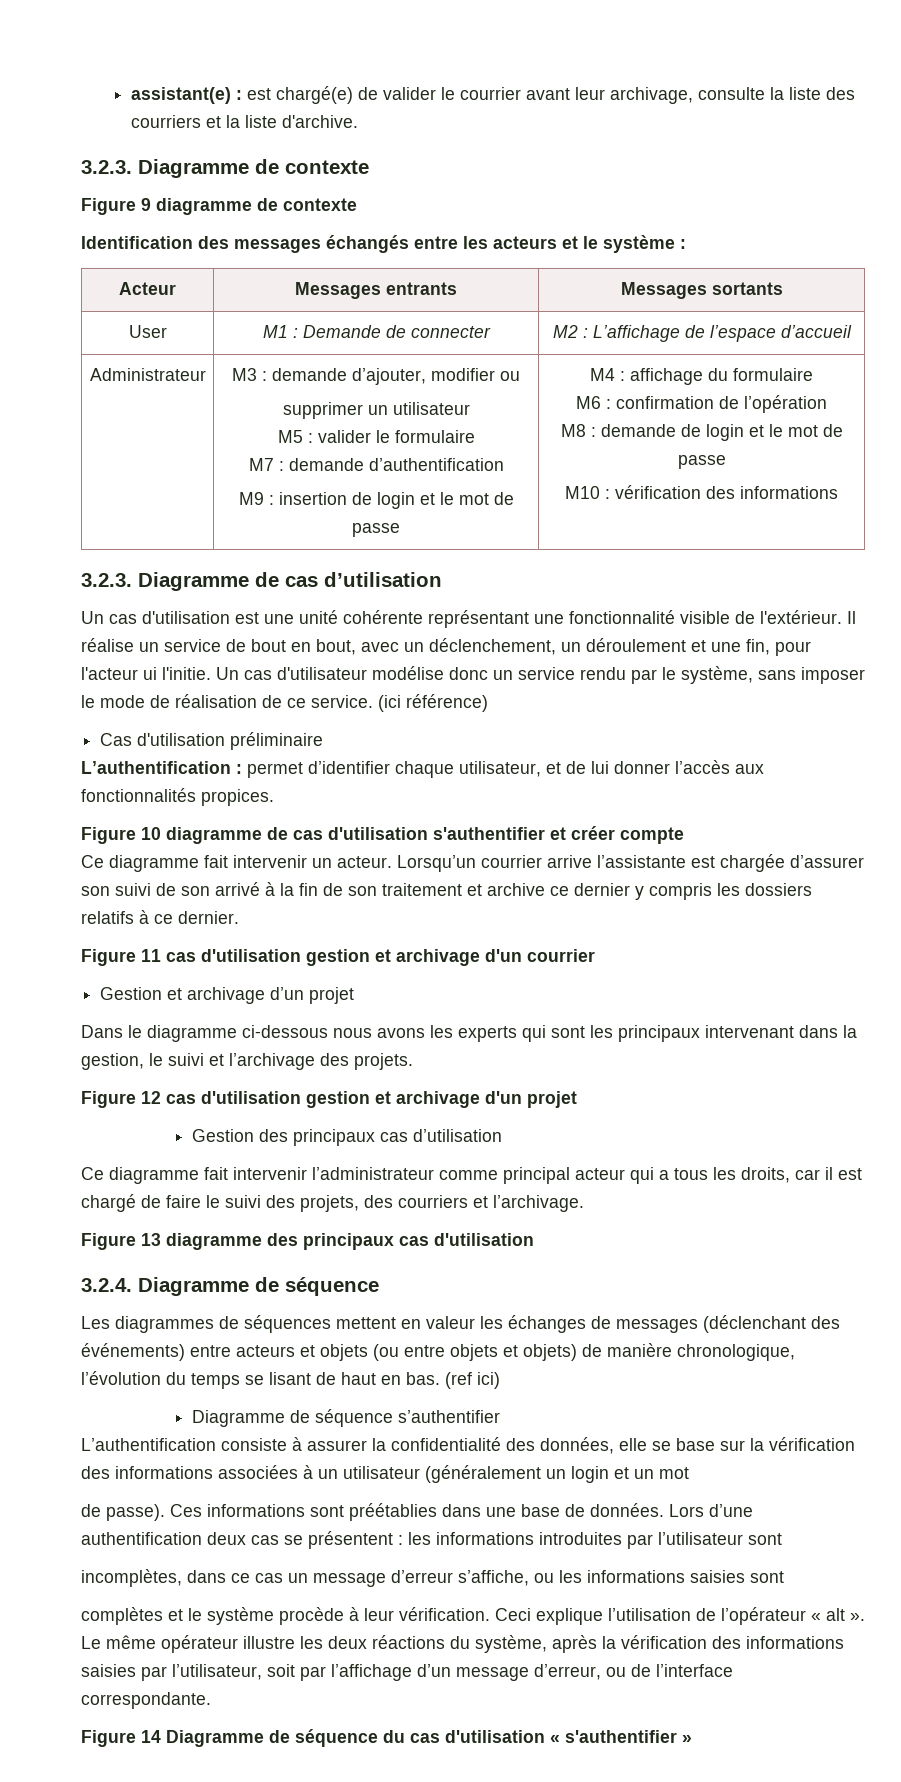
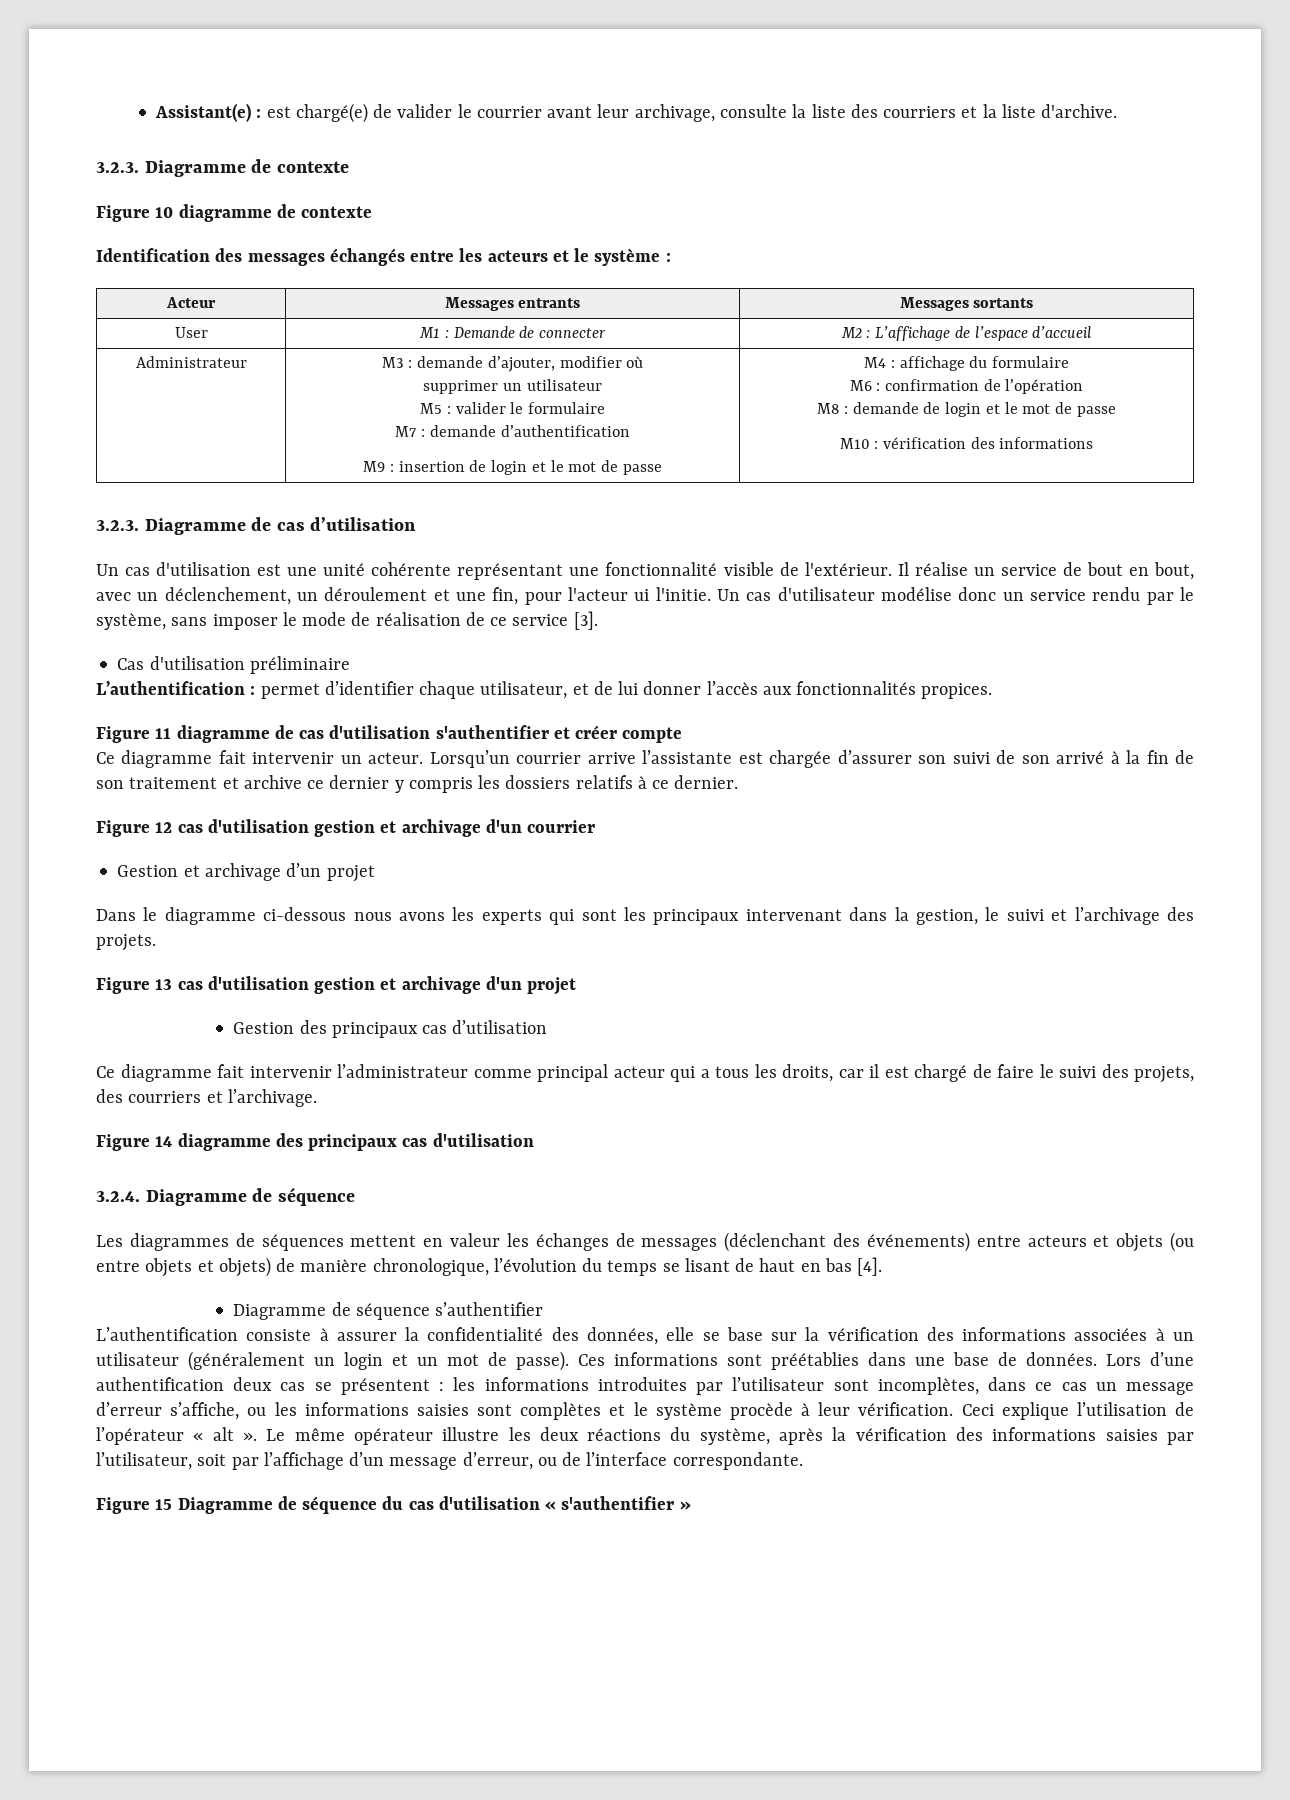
[130,87,231,104] assistant(e) -> [155,103,252,122] Assistant(e)
[141,198,151,211] 9 -> [155,207,174,218] 10
[500,371,520,381] ou -> [626,356,644,368] où
[311,694,488,712] service. (ici référence) -> [512,611,598,630] service [3].
[141,827,161,840] 10 -> [155,728,172,739] 11
[141,949,161,962] 11 -> [155,822,173,833] 12
[141,1091,161,1104] 12 -> [155,979,173,990] 13
[141,1233,161,1246] 13 -> [155,1136,173,1147] 14
[406,1372,500,1389] bas. (ref ici) -> [824,1257,883,1276] bas [4].
(689, 1473) // -> (479, 1360) none
(782, 1539) // -> (869, 1385) none
(784, 1577) // -> (512, 1410) none
[141,1730,161,1743] 14 -> [155,1499,173,1510] 15

